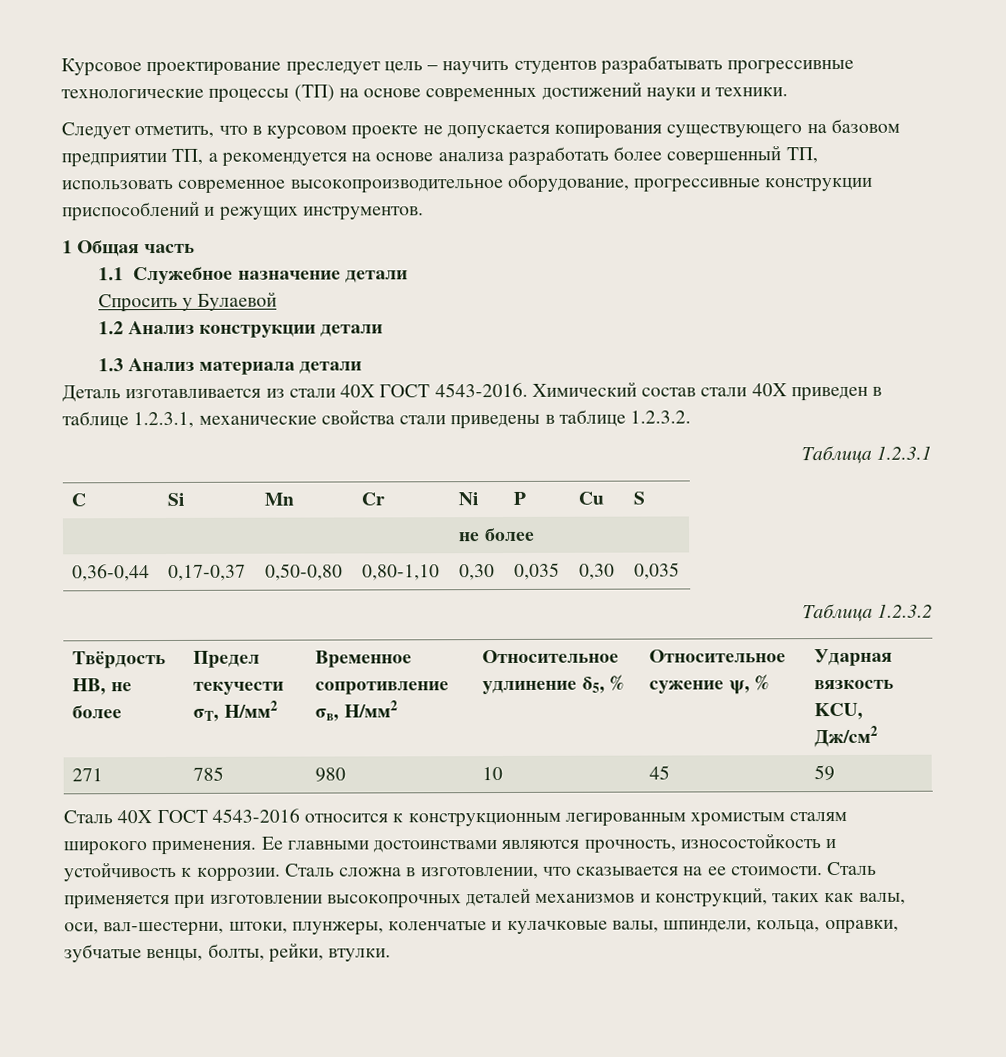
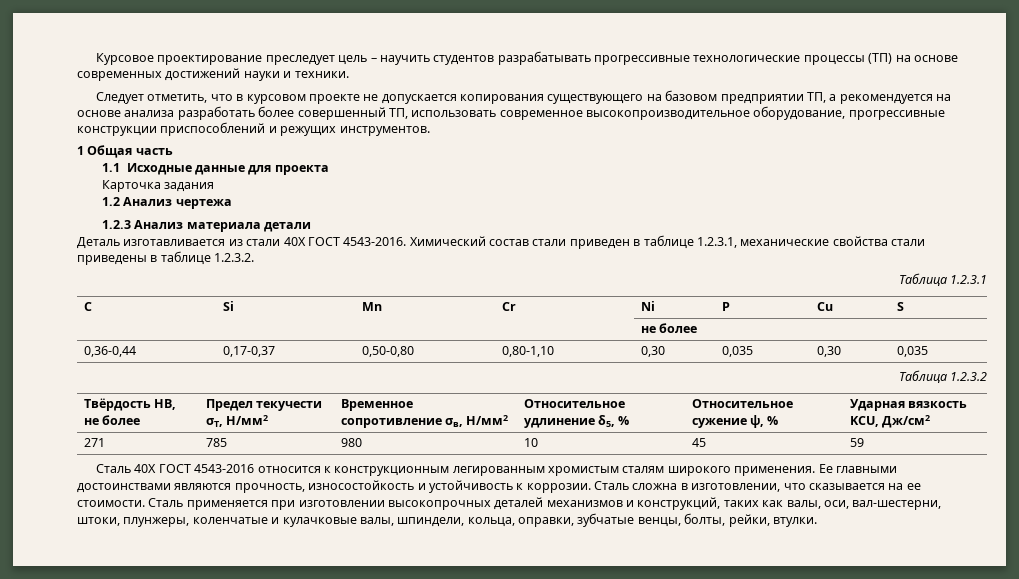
[133,266,408,285] [97,291,278,313] Служебное назначение детали // Спросить у Булаевой -> [126,163,329,175] [101,180,215,192] Исходные данные для проекта // Карточка задания
[199,324,384,338] [97,358,124,372] конструкции детали // 1.3 -> [175,199,232,209] [101,220,131,229] чертежа // 1.2.3
[751,383,787,397] 40Х -> (567, 242) none

